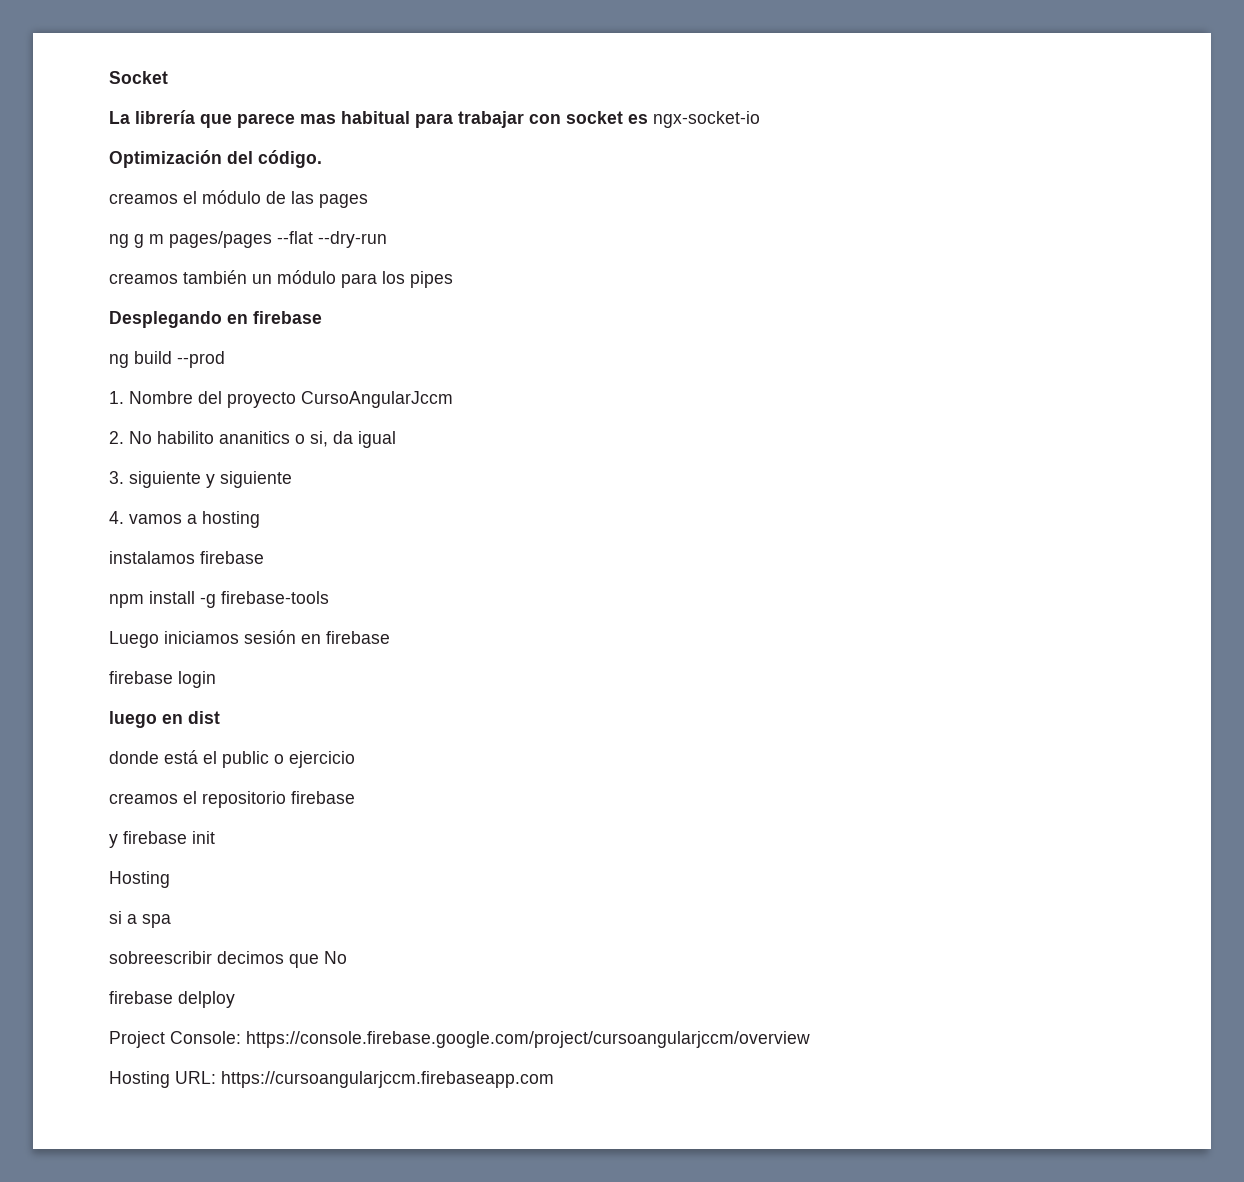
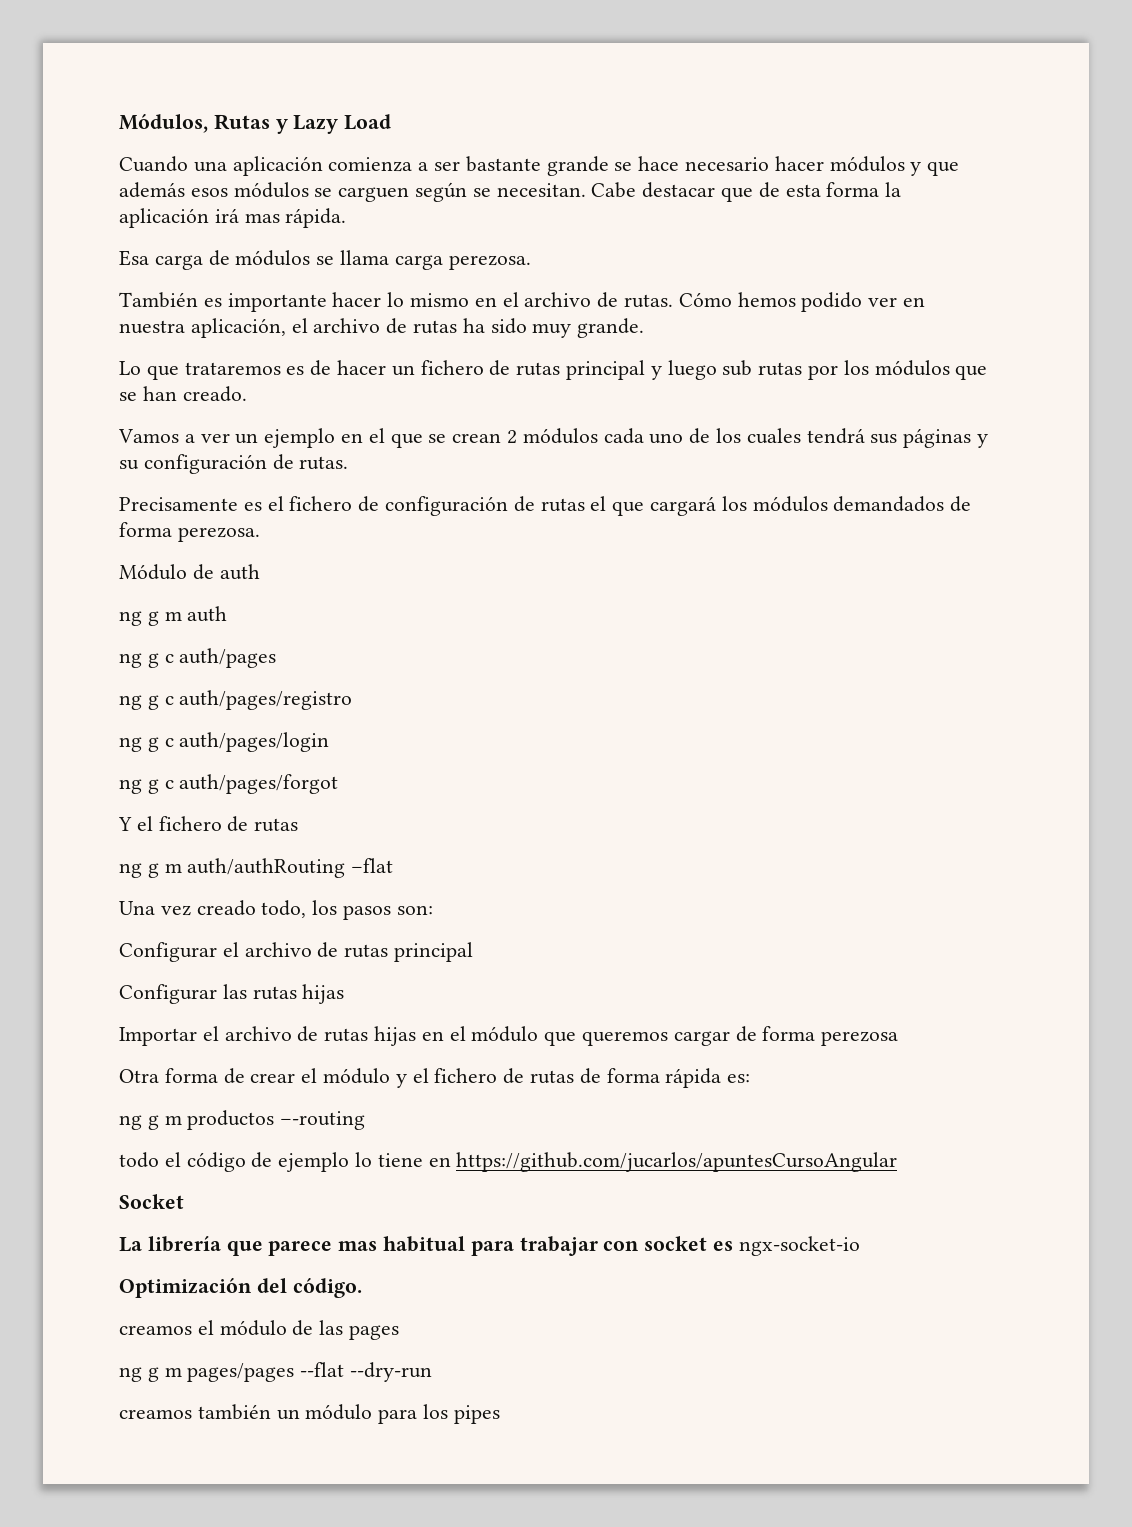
(109, 77) none -> [119,114,392,134] [119,156,960,176] [119,182,902,202] [119,208,347,228] [119,250,531,270] [119,292,926,312] [119,318,645,338] [119,360,988,380] [119,386,247,402] [118,428,989,448] [119,454,349,474] [119,496,972,516] [119,522,260,542] [119,564,260,580] [119,606,228,626] [119,648,277,668] [119,690,353,710] [119,732,330,752] [119,774,339,794] [118,816,299,832] [119,858,394,878] [119,900,433,920] [119,942,474,962] [119,984,345,1004] [119,1026,899,1046] [119,1068,751,1088] [119,1110,366,1130] [119,1152,898,1172] Módulos, Rutas y Lazy Load // Cuando una aplicación comienza a ser bastante grande se hace necesario hacer módulos y que además esos módulos se carguen según se necesitan. Cabe destacar que de esta forma la aplicación irá mas rápida. // Esa carga de módulos se llama carga perezosa. // También es importante hacer lo mismo en el archivo de rutas. Cómo hemos podido ver en nuestra aplicación, el archivo de rutas ha sido muy grande. // Lo que trataremos es de hacer un fichero de rutas principal y luego sub rutas por los módulos que se han creado. // Vamos a ver un ejemplo en el que se crean 2 módulos cada uno de los cuales tendrá sus páginas y su configuración de rutas. // Precisamente es el fichero de configuración de rutas el que cargará los módulos demandados de forma perezosa. // Módulo de auth // ng g m auth // ng g c auth/pages // ng g c auth/pages/registro // ng g c auth/pages/login // ng g c auth/pages/forgot // Y el fichero de rutas // ng g m auth/authRouting –flat // Una vez creado todo, los pasos son: // Configurar el archivo de rutas principal // Configurar las rutas hijas // Importar el archivo de rutas hijas en el módulo que queremos cargar de forma perezosa // Otra forma de crear el módulo y el fichero de rutas de forma rápida es: // ng g m productos –-routing // todo el código de ejemplo lo tiene en https://github.com/jucarlos/apuntesCursoAngular //
[109,311,322,328] [109,351,225,368] [109,391,453,408] [109,431,396,448] [109,471,292,488] [109,511,260,528] [109,551,264,564] [109,591,329,608] [109,630,390,648] [109,671,216,688] [109,711,220,728] [109,750,355,768] [109,791,355,808] [109,831,215,848] [109,871,170,888] [109,911,171,928] [109,951,347,968] [109,991,235,1008] [109,1031,810,1048] [109,1071,554,1088] // Desplegando en firebase // ng build --prod // 1. Nombre del proyecto CursoAngularJccm // 2. No habilito ananitics o si, da igual // 3. siguiente y siguiente // 4. vamos a hosting // instalamos firebase // npm install -g firebase-tools // Luego iniciamos sesión en firebase // firebase login // luego en dist // donde está el public o ejercicio // creamos el repositorio firebase // y firebase init // Hosting // si a spa // sobreescribir decimos que No // firebase delploy // Project Console: https://console.firebase.google.com/project/cursoangularjccm/overview // Hosting URL: https://cursoangularjccm.firebaseapp.com -> (500, 1414) none

